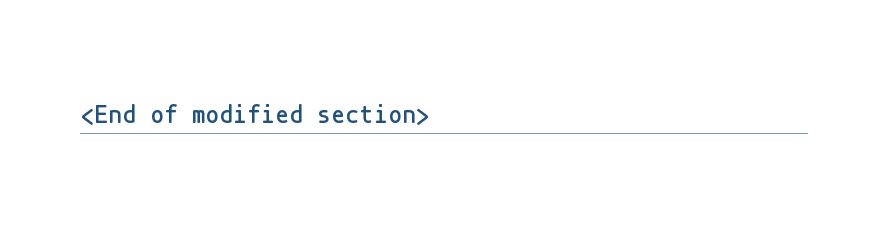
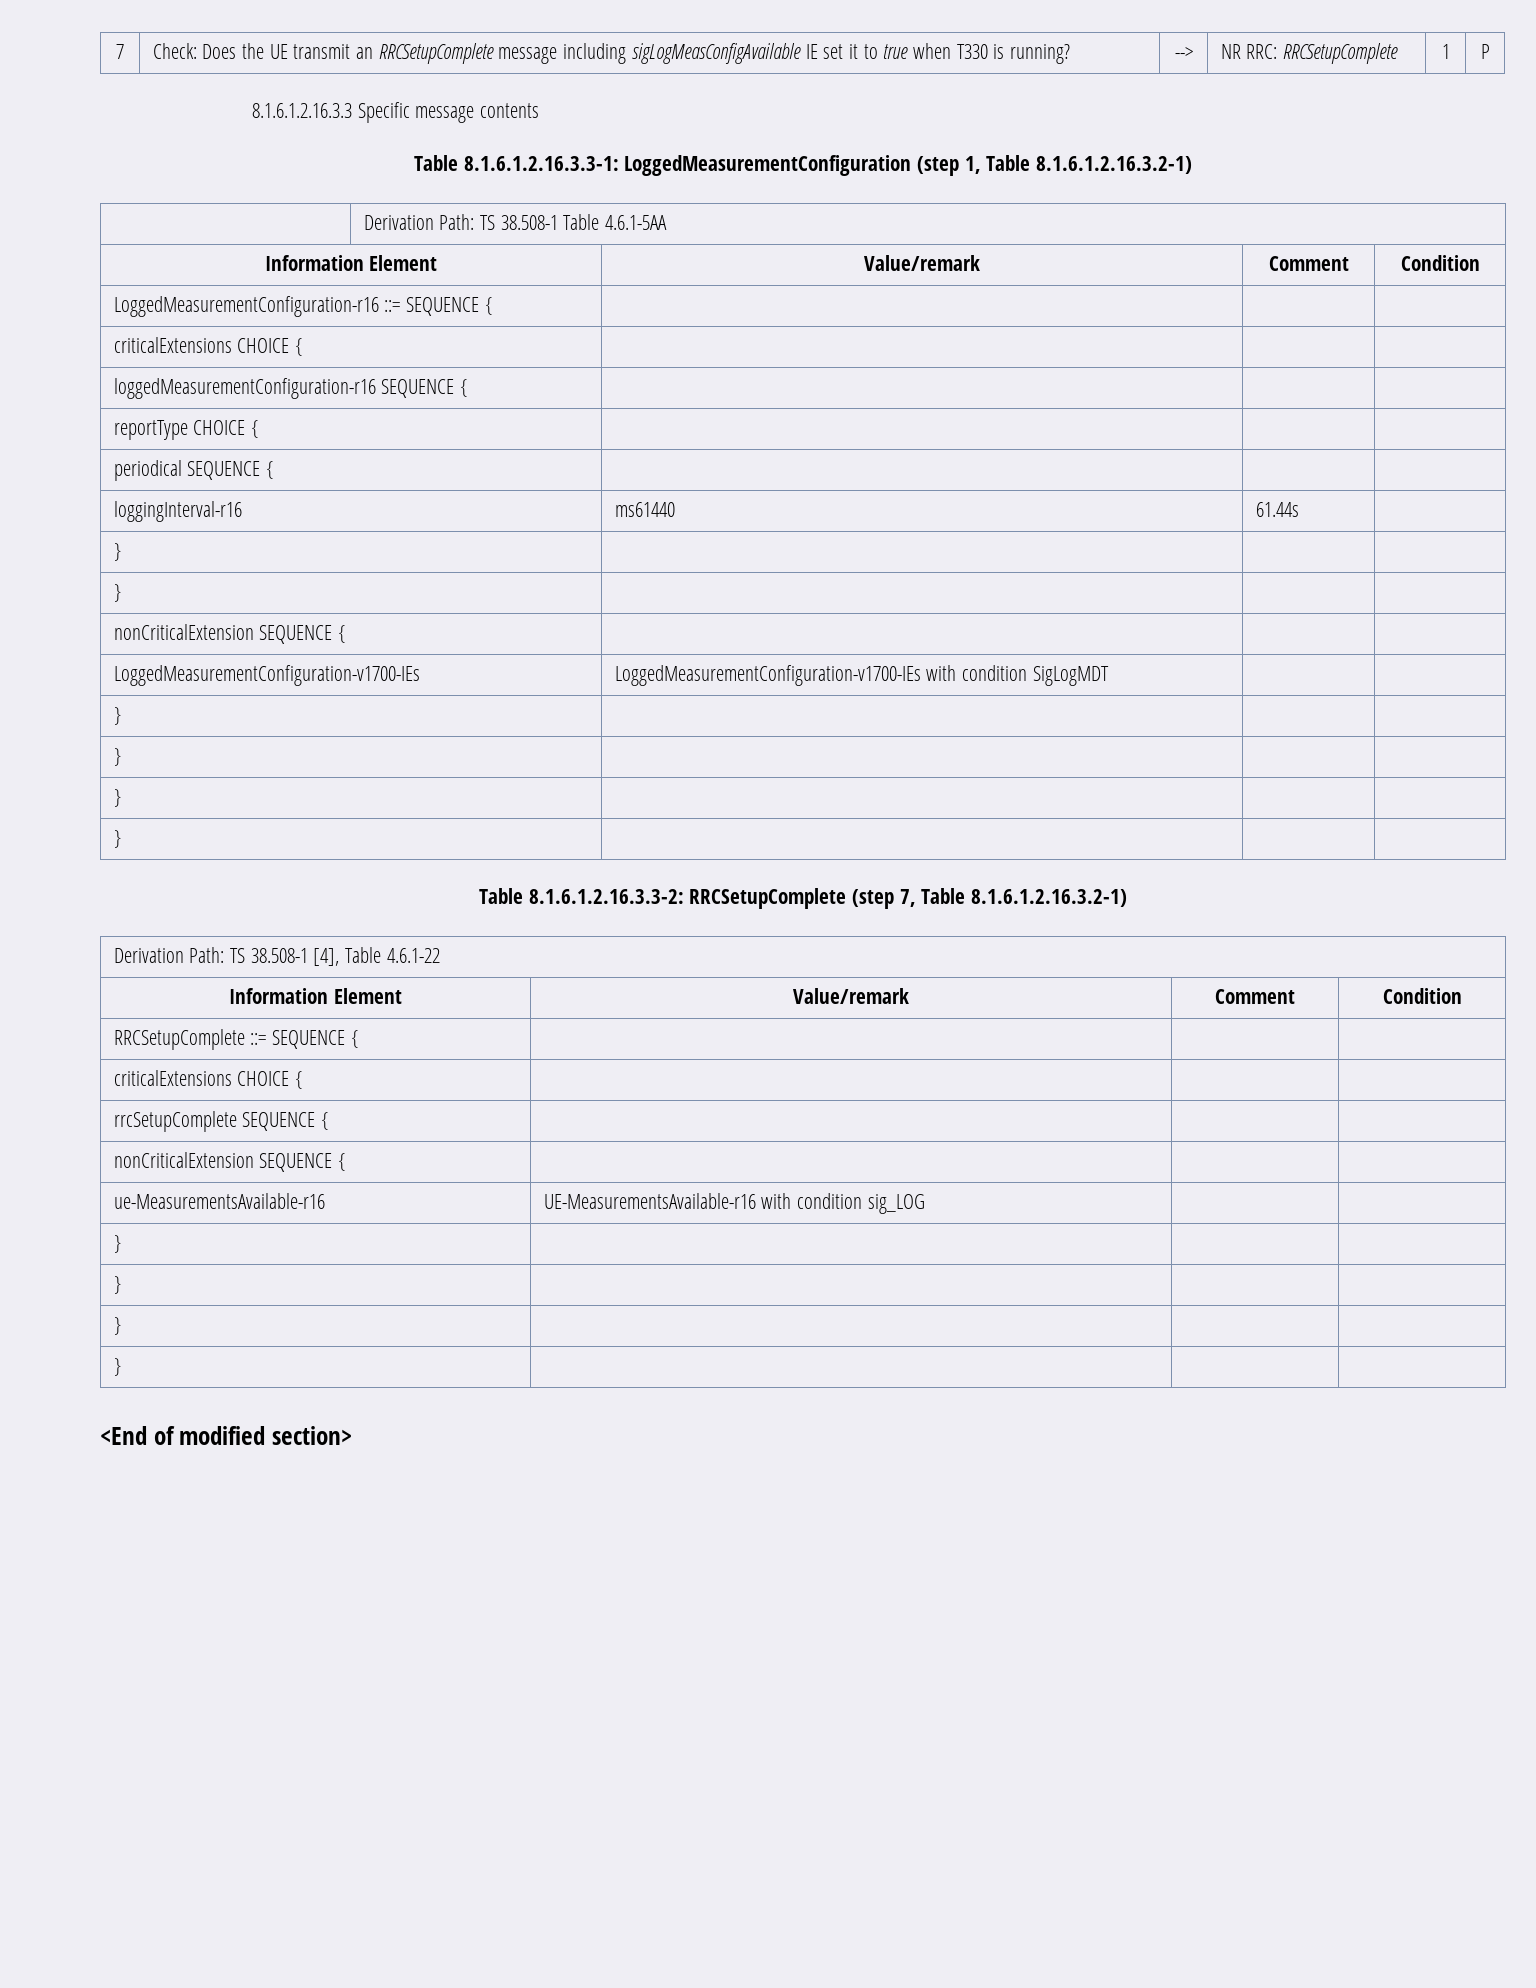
(80, 114) none -> [116,44,124,59] [152,43,1070,64] [1174,47,1193,59] [1220,43,1399,64] [1441,44,1450,59] [1480,44,1490,59] [252,102,540,123] [414,155,1192,176] [363,214,668,230] [264,255,438,271] [864,255,980,271] [1268,256,1349,271] [1400,255,1480,271] [113,296,493,317] [113,337,304,356] [113,378,469,399] [113,420,260,440] [113,460,275,481] [113,501,242,522] [614,502,675,517] [1255,502,1299,517] [113,543,122,561] [113,584,122,602] [113,624,347,644] [113,665,420,686] [614,665,1109,686] [113,707,122,725] [113,748,122,766] [113,789,122,807] [113,830,122,848] [479,888,1127,909] [113,947,440,966] [229,988,402,1004] [793,988,909,1004] [1214,989,1295,1004] [1382,988,1462,1004] [113,1029,359,1050] [113,1070,304,1089] [113,1111,330,1132] [113,1152,347,1172] [113,1193,325,1209] [543,1193,925,1214] [113,1235,122,1253] [113,1276,122,1294] [113,1317,122,1335] [113,1358,122,1376] 7 | Check: Does the UE transmit an RRCSetupComplete message including sigLogMeasConfigAvailable IE set it to true when T330 is running? | --> | NR RRC: RRCSetupComplete | 1 | P // 8.1.6.1.2.16.3.3 Specific message contents // Table 8.1.6.1.2.16.3.3-1: LoggedMeasurementConfiguration (step 1, Table 8.1.6.1.2.16.3.2-1) // | Derivation Path: TS 38.508-1 Table 4.6.1-5AA // Information Element | Value/remark | Comment | Condition // LoggedMeasurementConfiguration-r16 ::= SEQUENCE { | | | // criticalExtensions CHOICE { | | | // loggedMeasurementConfiguration-r16 SEQUENCE { | | | // reportType CHOICE { | | | // periodical SEQUENCE { | | | // loggingInterval-r16 | ms61440 | 61.44s | // } | | | // } | | | // nonCriticalExtension SEQUENCE { | | | // LoggedMeasurementConfiguration-v1700-IEs | LoggedMeasurementConfiguration-v1700-IEs with condition SigLogMDT | | // } | | | // } | | | // } | | | // } | | | // Table 8.1.6.1.2.16.3.3-2: RRCSetupComplete (step 7, Table 8.1.6.1.2.16.3.2-1) // Derivation Path: TS 38.508-1 [4], Table 4.6.1-22 // Information Element | Value/remark | Comment | Condition // RRCSetupComplete ::= SEQUENCE { | | | // criticalExtensions CHOICE { | | | // rrcSetupComplete SEQUENCE { | | | // nonCriticalExtension SEQUENCE { | | | // ue-MeasurementsAvailable-r16 | UE-MeasurementsAvailable-r16 with condition sig_LOG | | // } | | | // } | | | // } | | | // } | | | //

